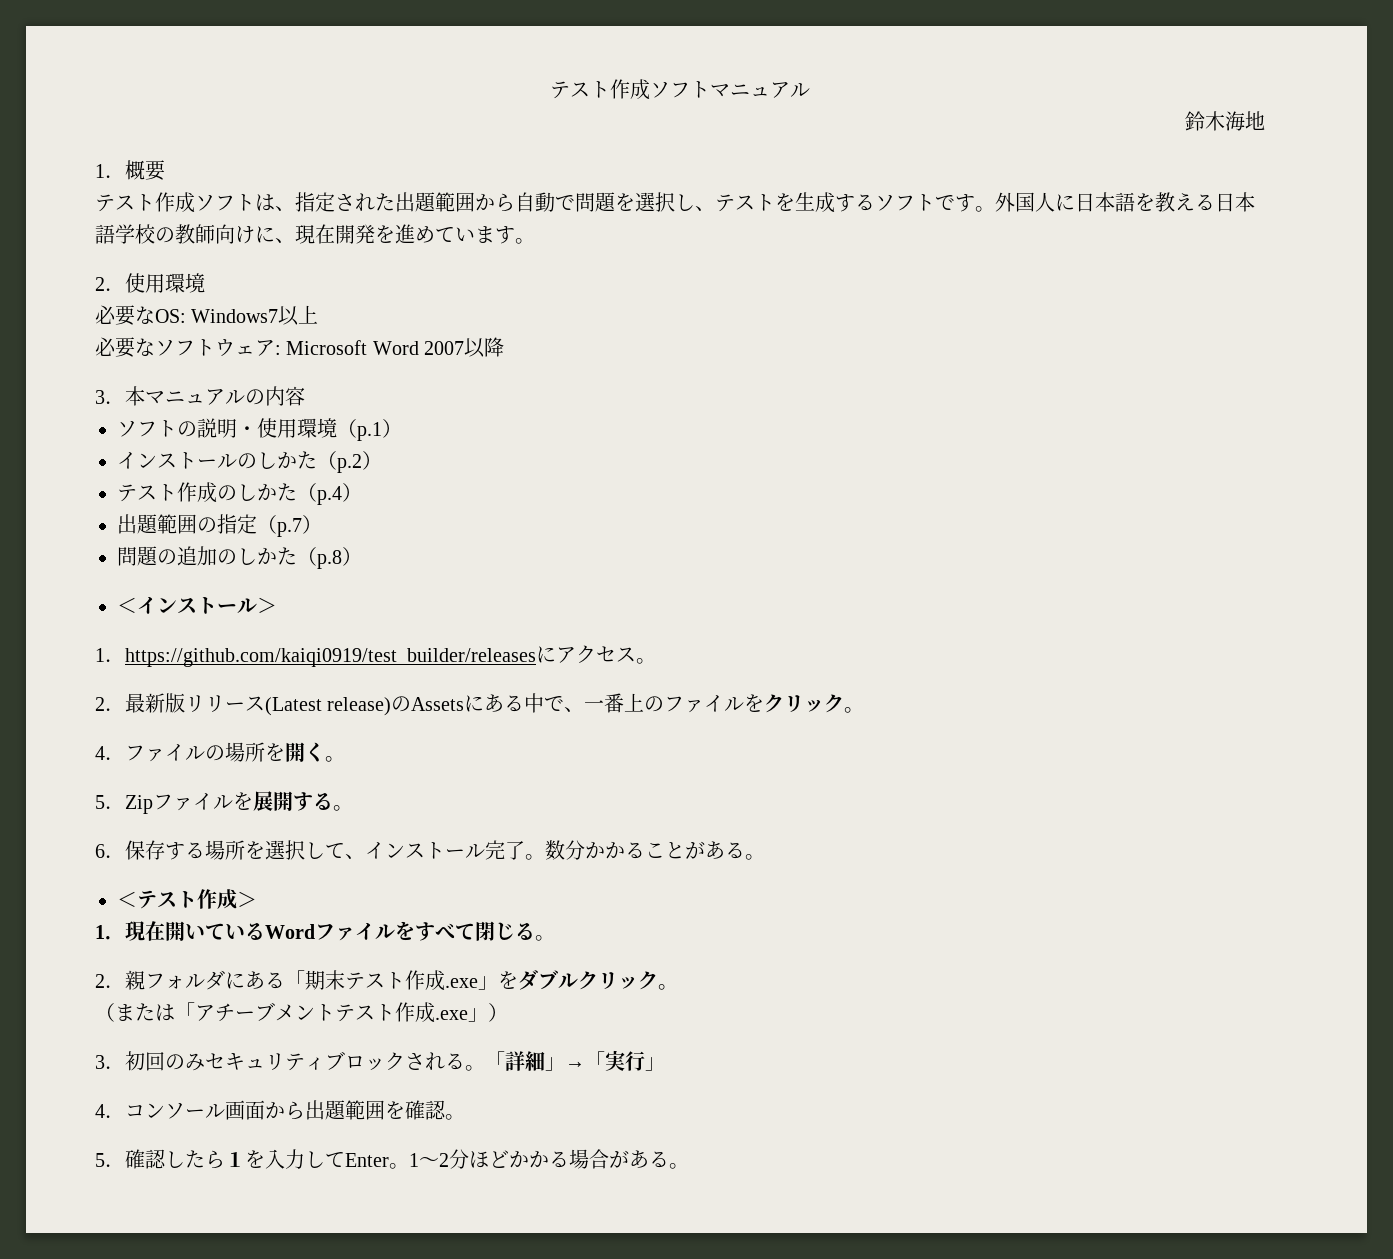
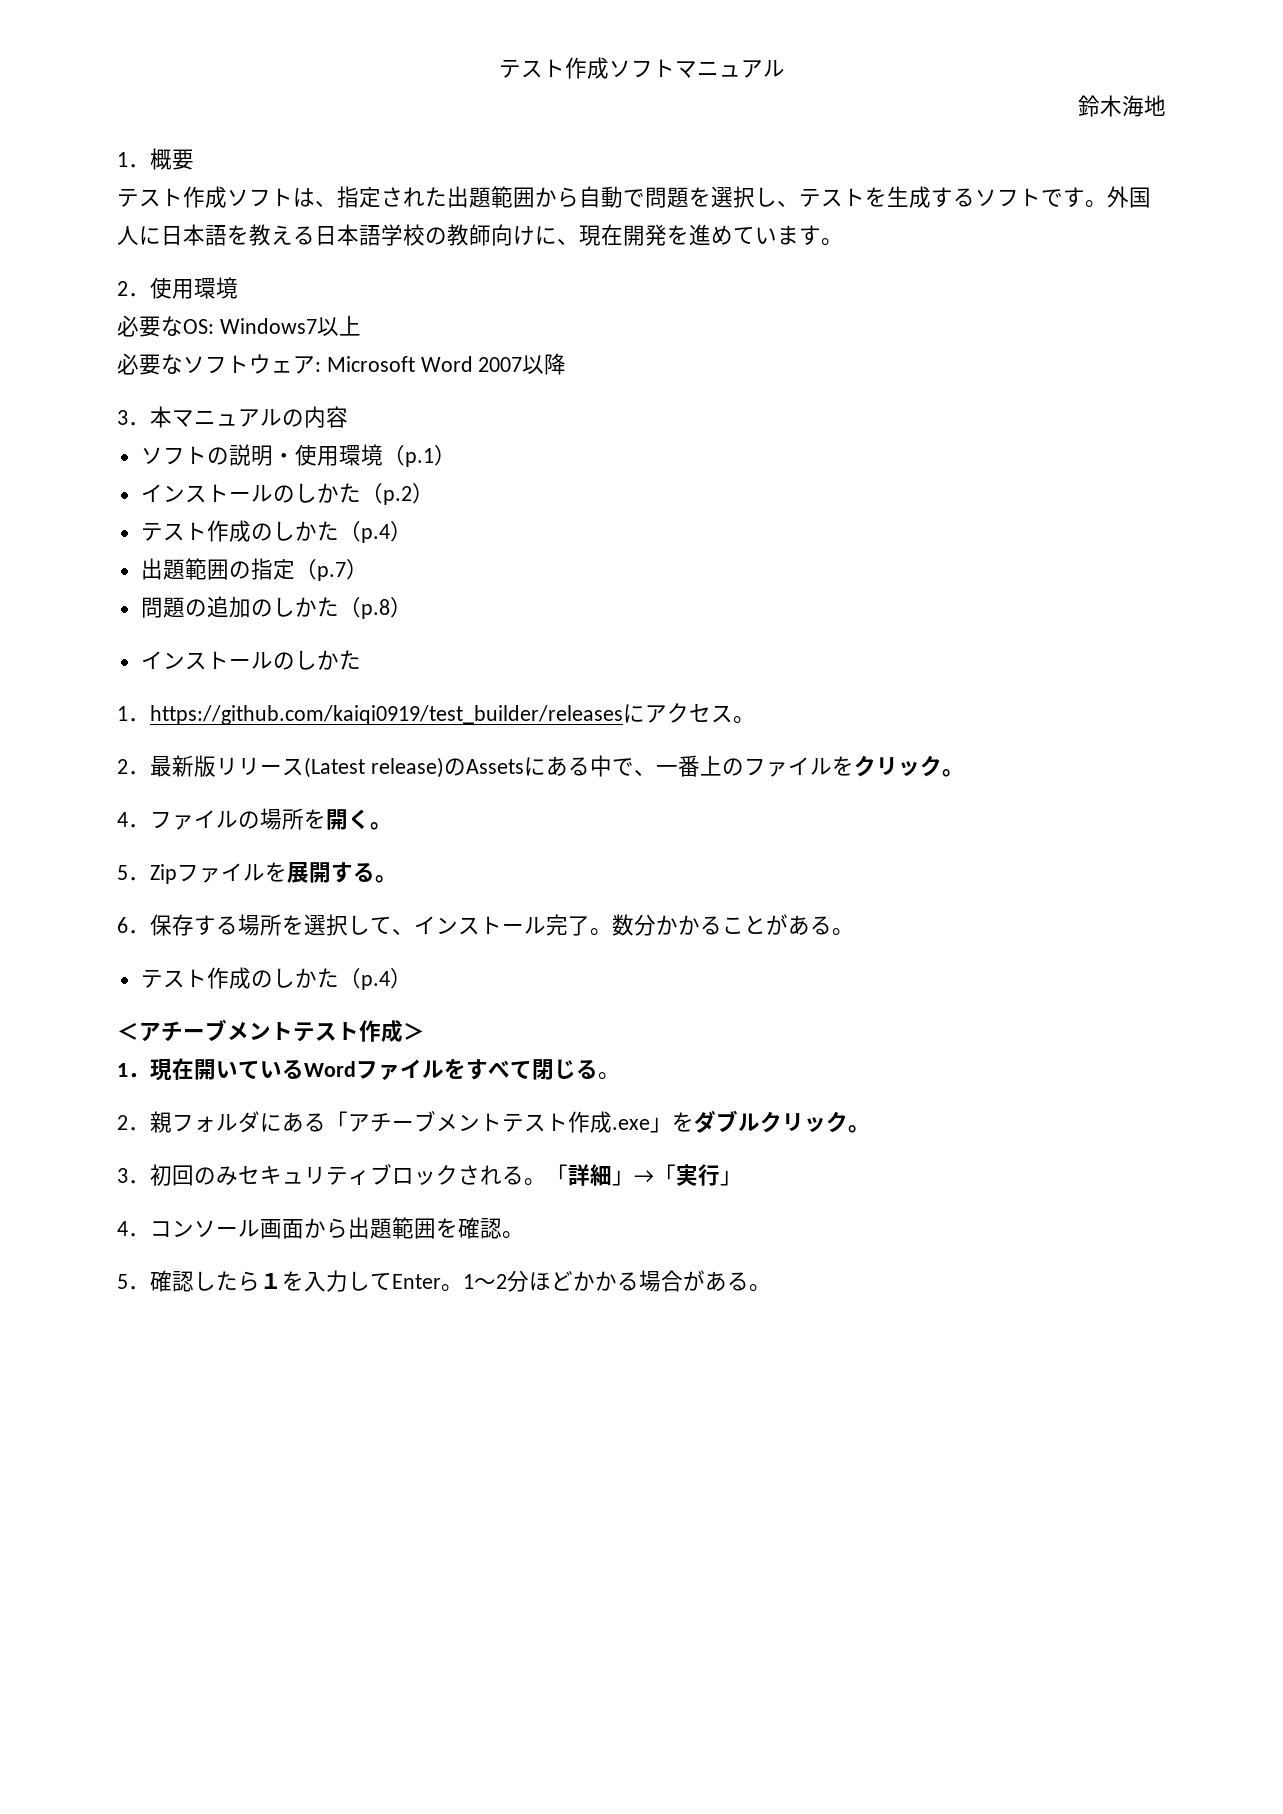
[117,596,277,614] ＜インストール＞ -> [140,650,361,670] インストールのしかた
[117,891,137,907] ＜ -> [140,967,412,990] [117,1019,293,1042] テスト作成のしかた（p.4） // ＜アチーブメント
[305,970,345,990] 期末 -> [348,1111,502,1132] アチーブメント
[95,1002,508,1023] // （または「アチーブメントテスト作成.exe」） -> (870, 1129) none

